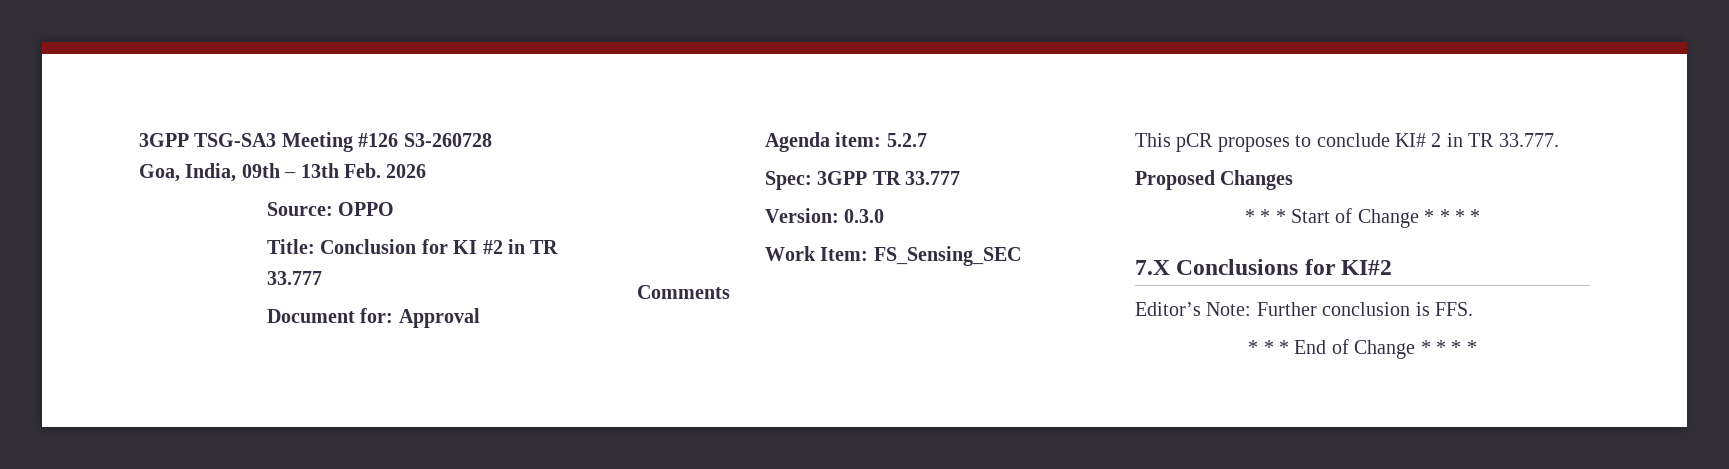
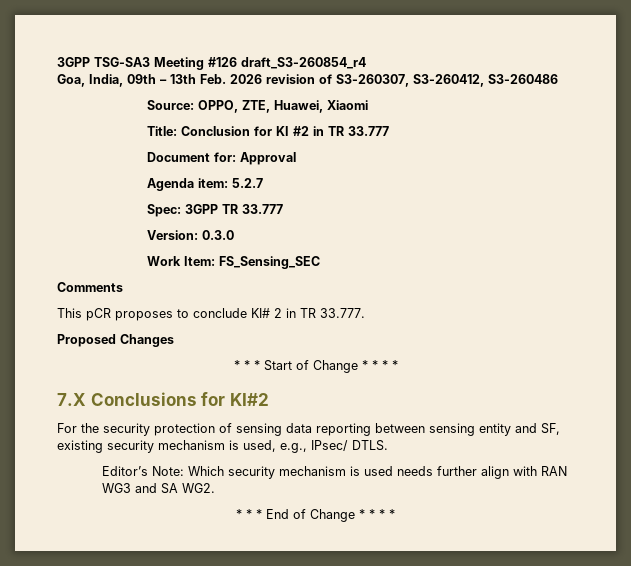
[403,133,492,147] S3-260728 -> [241,57,366,69] draft_S3-260854_r4
[267,202,395,216] // Source: OPPO -> [266,74,558,87] [147,100,369,113] revision of S3-260307, S3-260412, S3-260486 // Source: OPPO, ZTE, Huawei, Xiaomi
[1135,302,1473,316] Editor’s Note: Further conclusion is FFS. -> [57,423,560,436] [57,440,388,453] [102,466,568,479] [102,483,216,494] For the security protection of sensing data reporting between sensing entity and SF, existing security mechanism is used, e.g., IPsec/ DTLS. // Editor’s Note: Which security mechanism is used needs further align with RAN WG3 and SA WG2.

